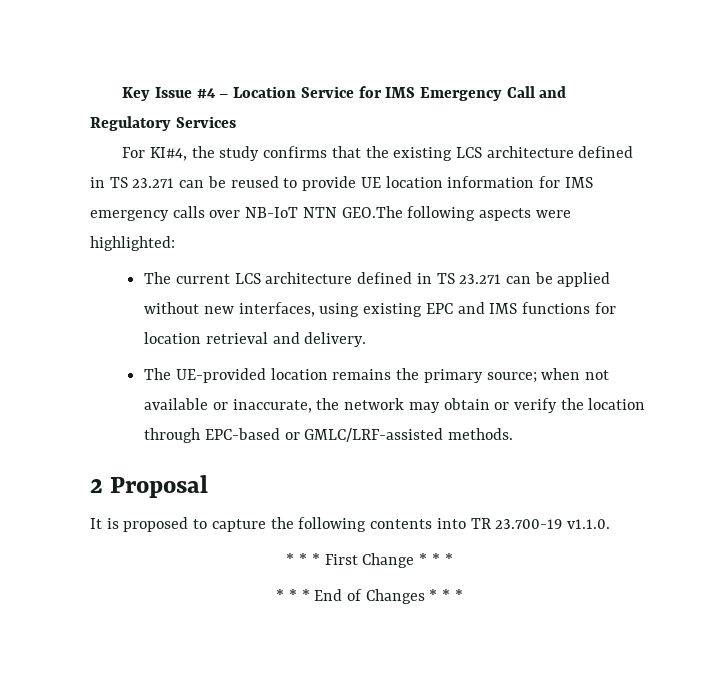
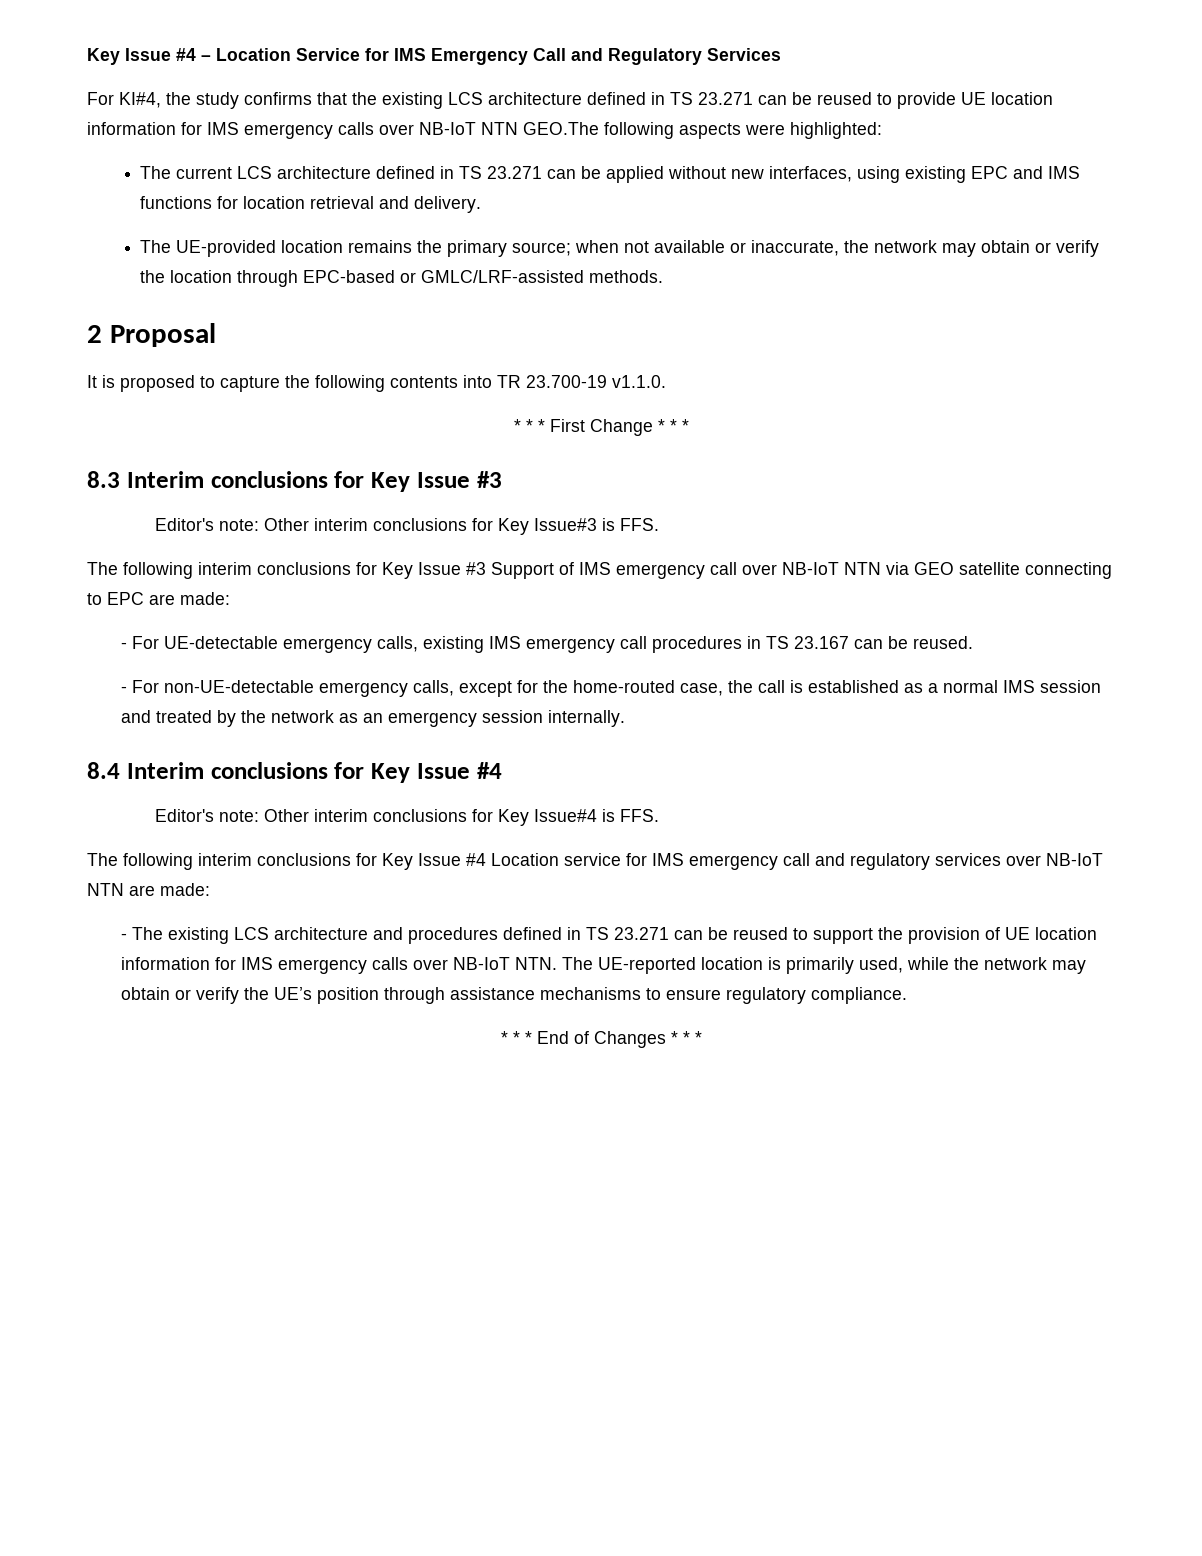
(453, 559) none -> [87,471,502,492] [155,518,660,535] [87,562,1112,579] [87,592,230,605] [121,636,974,653] [121,680,1102,697] [121,710,626,727] [87,762,502,783] [155,809,660,826] [87,853,1103,870] [87,883,210,896] [121,927,1098,944] [121,957,1087,974] [121,987,908,1004] // 8.3 Interim conclusions for Key Issue #3 // Editor's note: Other interim conclusions for Key Issue#3 is FFS. // The following interim conclusions for Key Issue #3 Support of IMS emergency call over NB-IoT NTN via GEO satellite connecting to EPC are made: // - For UE-detectable emergency calls, existing IMS emergency call procedures in TS 23.167 can be reused. // - For non-UE-detectable emergency calls, except for the home-routed case, the call is established as a normal IMS session and treated by the network as an emergency session internally. // 8.4 Interim conclusions for Key Issue #4 // Editor's note: Other interim conclusions for Key Issue#4 is FFS. // The following interim conclusions for Key Issue #4 Location service for IMS emergency call and regulatory services over NB-IoT NTN are made: // - The existing LCS architecture and procedures defined in TS 23.271 can be reused to support the provision of UE location information for IMS emergency calls over NB-IoT NTN. The UE-reported location is primarily used, while the network may obtain or verify the UE’s position through assistance mechanisms to ensure regulatory compliance.

